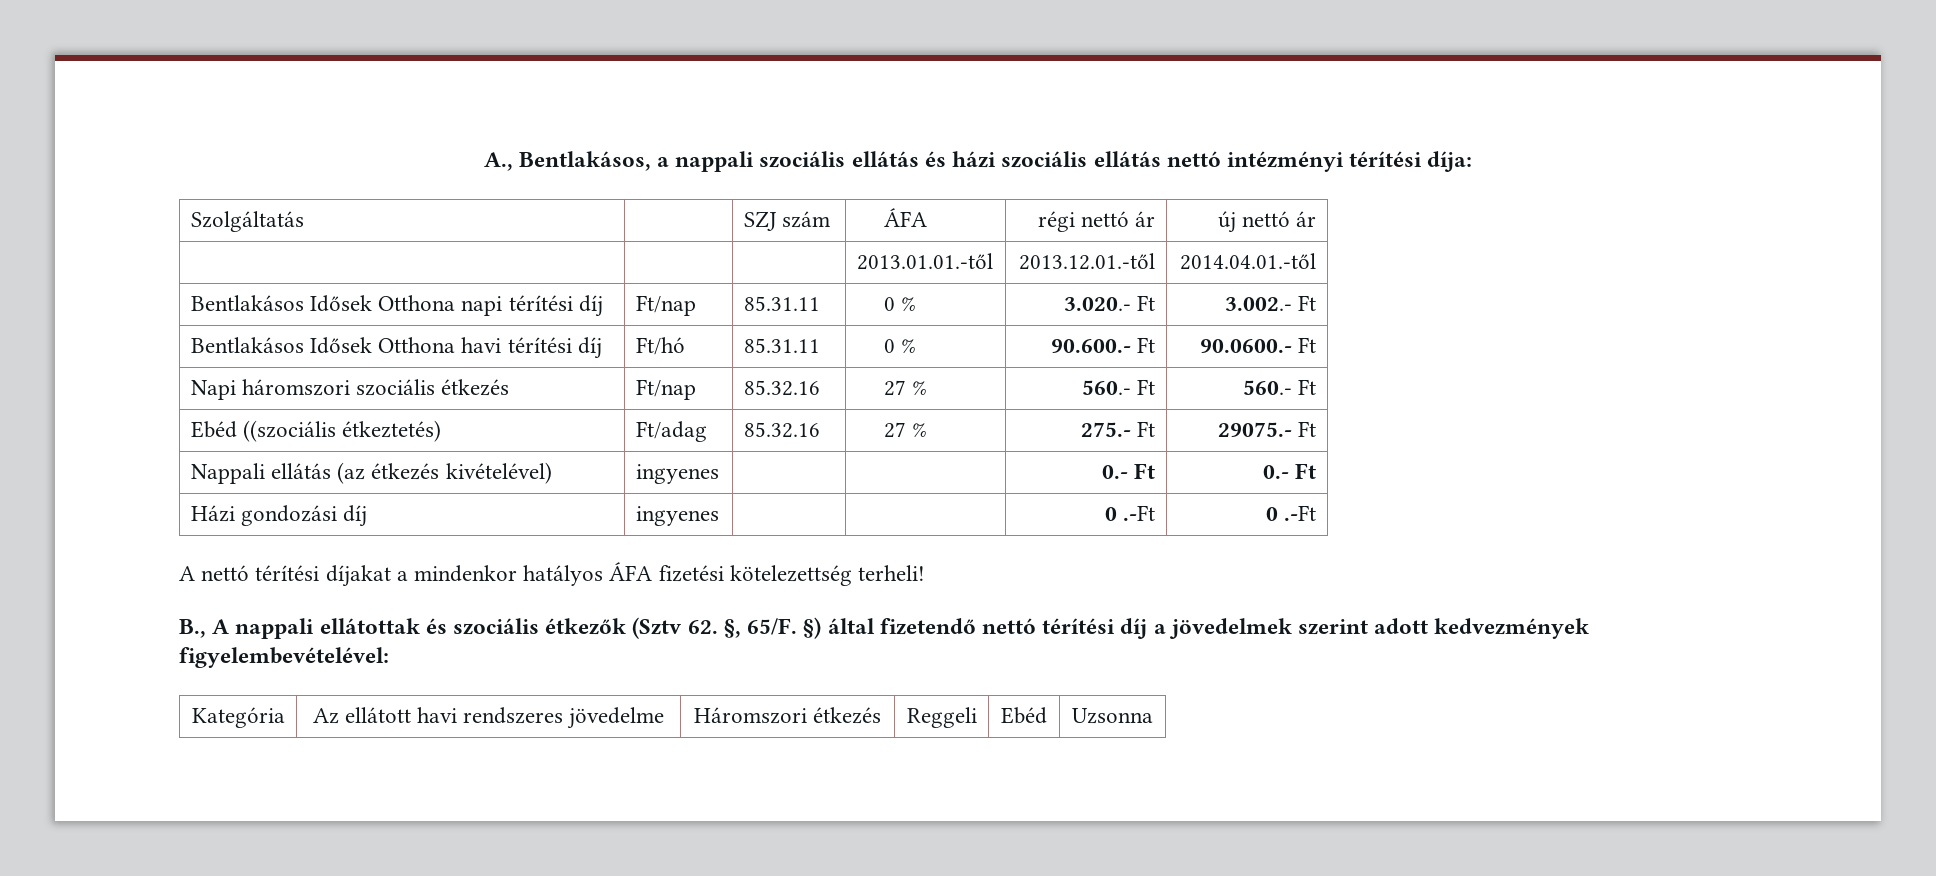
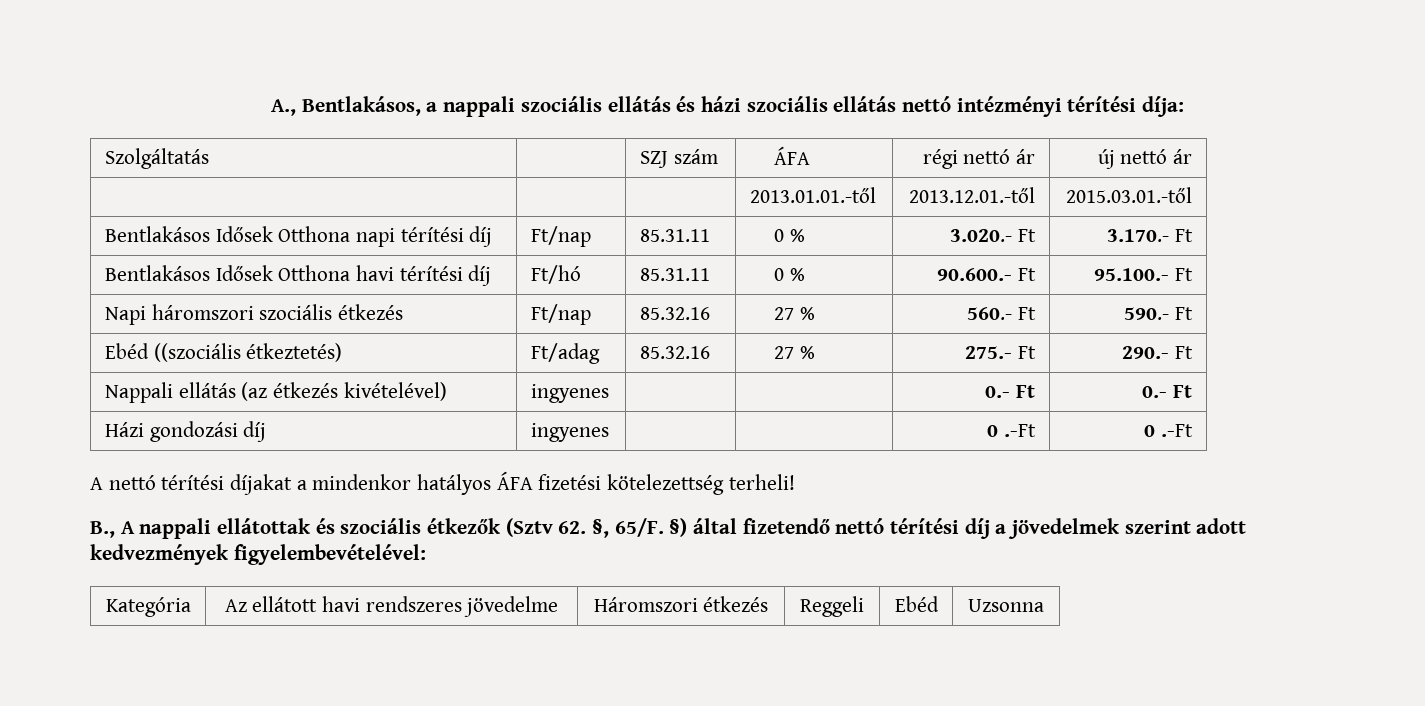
[1180,253,1317,270] 2014.04.01.-től -> [1066,187,1193,203] 2015.03.01.-től
[1224,297,1292,311] 3.002.- -> [1107,229,1170,242] 3.170.-
[1199,339,1292,353] 90.0600.- -> [1094,268,1170,281] 95.100.-
[1242,380,1292,395] 560.- -> [1124,307,1170,320] 590.-
[1217,422,1292,437] 29075.- -> [1122,346,1170,359] 290.-

